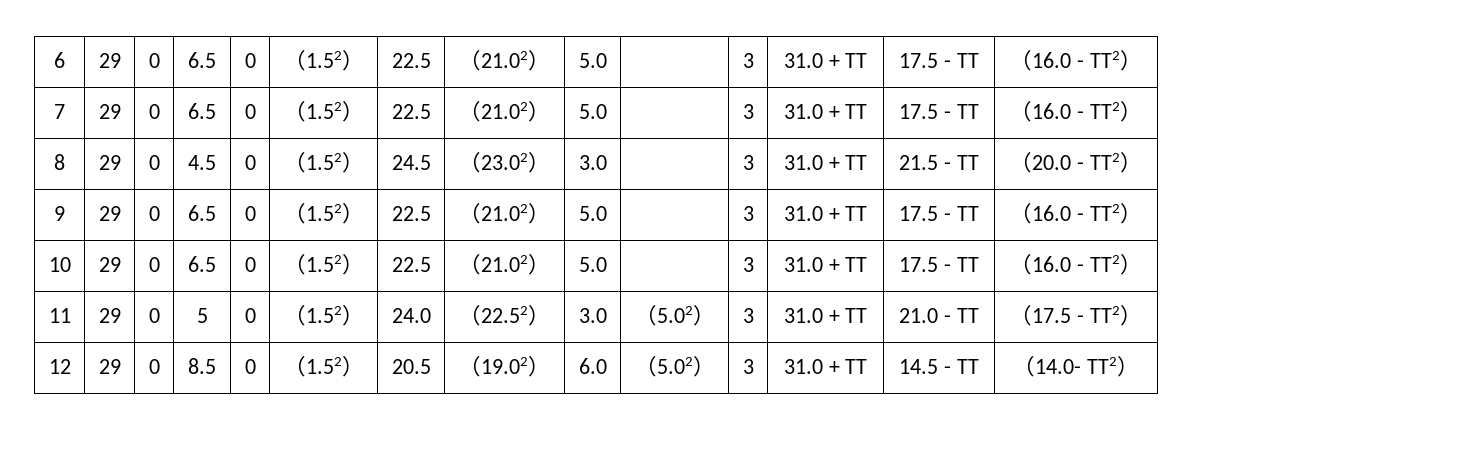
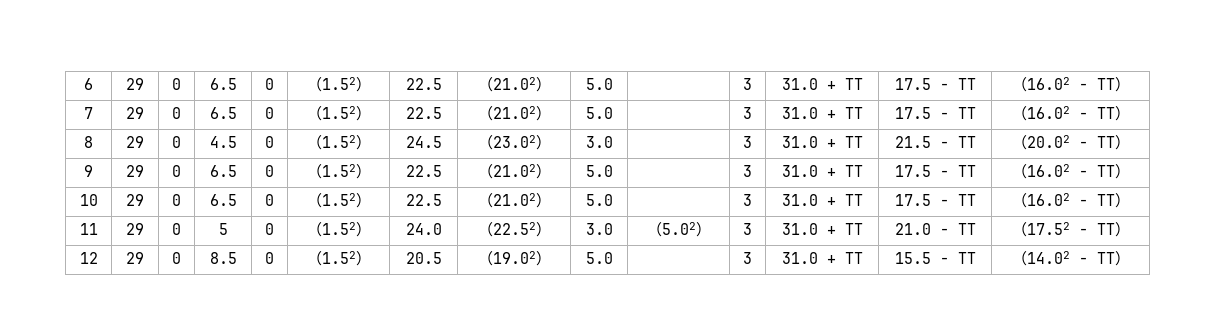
[1032,51,1120,68] 16.0 - TT2 -> [1026,77,1115,90] 16.02 - TT
[1032,102,1120,119] 16.0 - TT2 -> [1026,106,1115,119] 16.02 - TT
[1032,153,1120,170] 20.0 - TT2 -> [1026,135,1115,148] 20.02 - TT
[1032,204,1120,221] 16.0 - TT2 -> [1026,164,1115,177] 16.02 - TT
[1032,255,1120,272] 16.0 - TT2 -> [1026,193,1115,206] 16.02 - TT
[1032,306,1120,323] 17.5 - TT2 -> [1026,222,1115,235] 17.52 - TT
[578,358,607,374] [634,356,715,377] [742,359,754,374] [783,359,868,374] [899,359,979,374] [1013,356,1117,377] 6.0 | （5.02） | 3 | 31.0 + TT | 14.5 - TT | （14.0- TT2 -> [585,252,613,264] [743,252,752,264] [781,252,863,264] [894,252,976,264] [1011,251,1115,266] 5.0 | | 3 | 31.0 + TT | 15.5 - TT | （14.02 - TT

